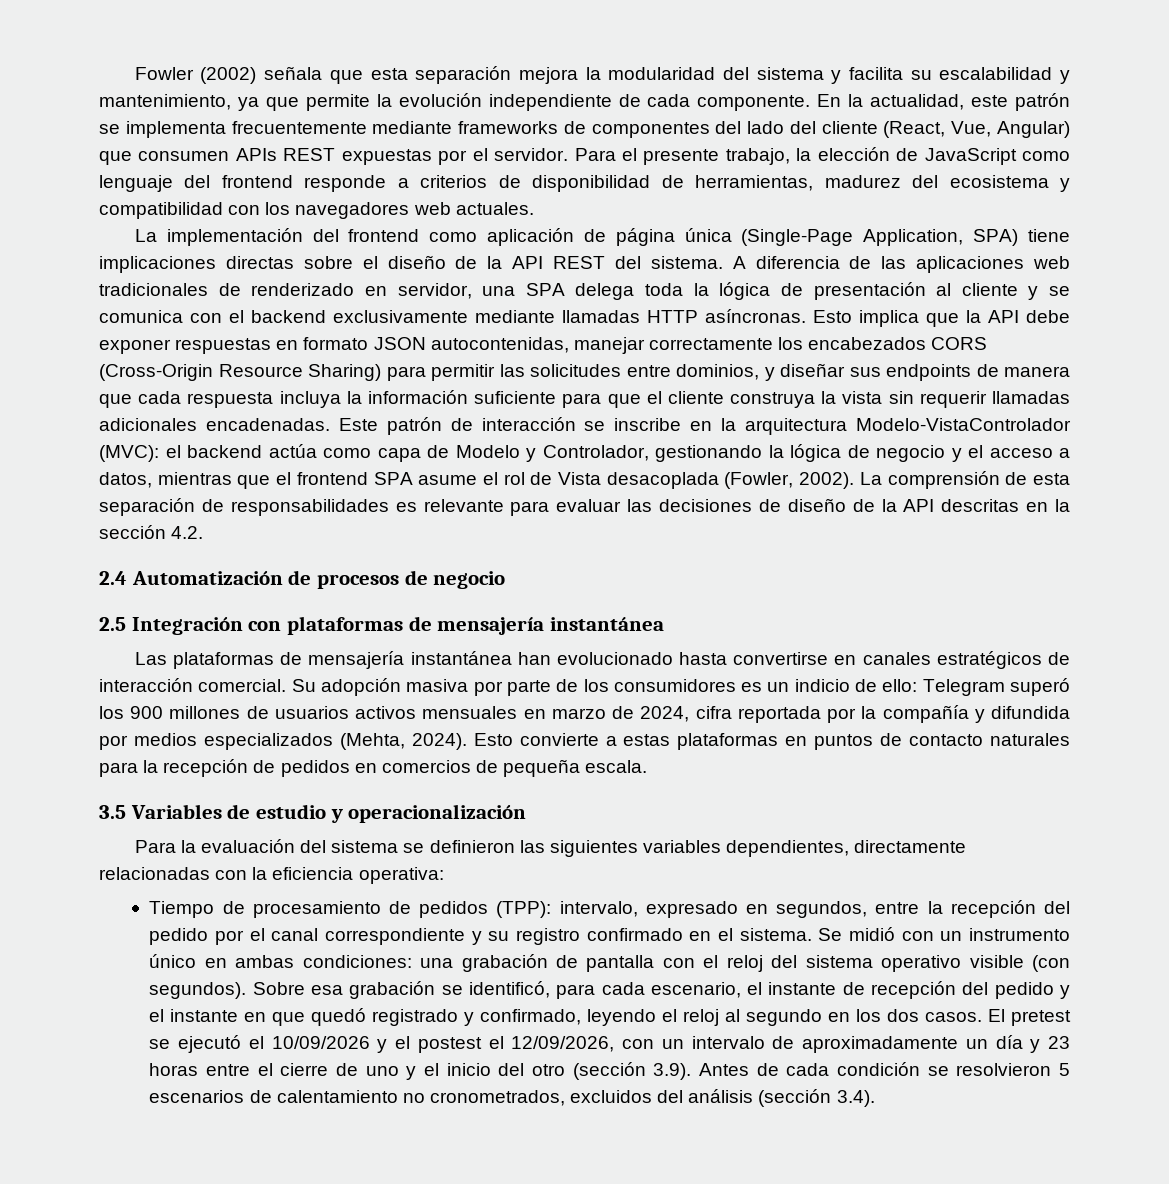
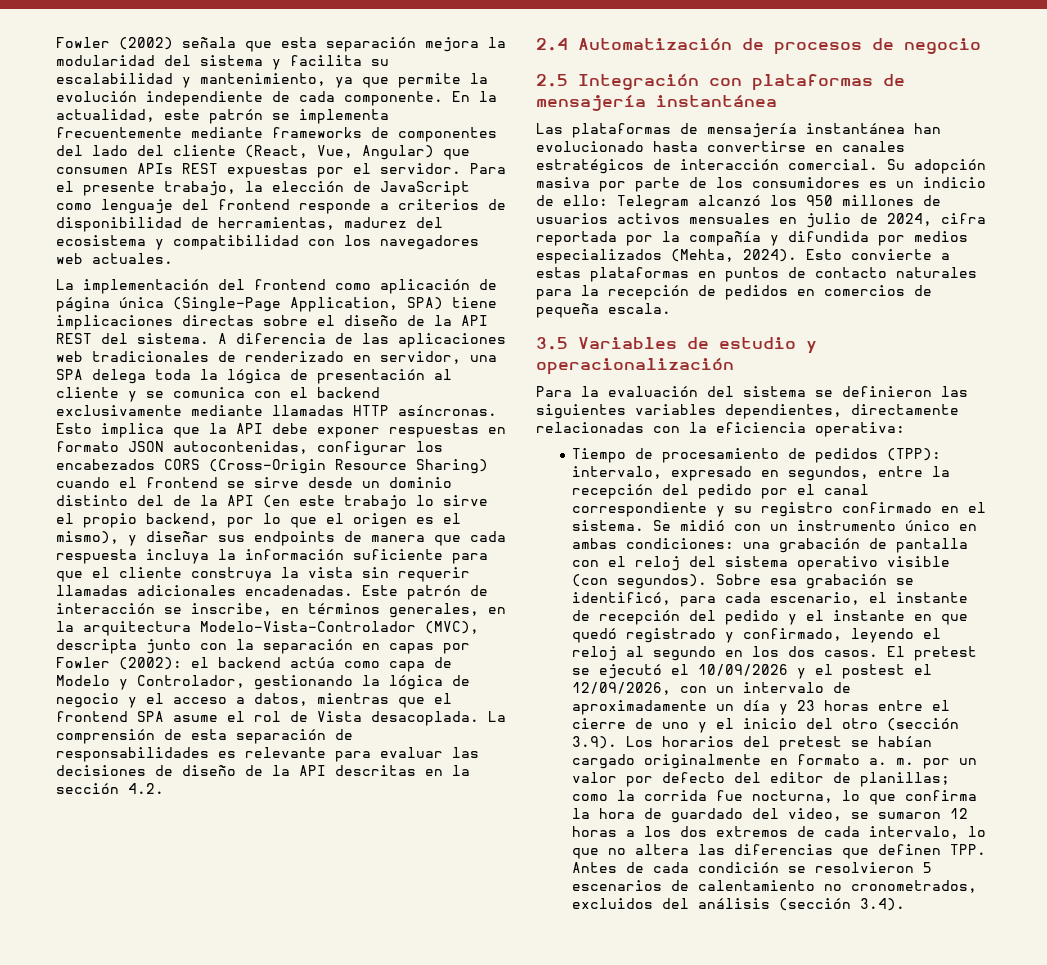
[573,337,773,354] manejar correctamente -> [317,441,407,456] configurar
[386,364,759,381] para permitir las solicitudes entre dominios, -> [56,477,452,488] [56,495,488,510] [56,513,461,528] [56,531,119,544] cuando el frontend se sirve desde un dominio distinto del de la API (en este trabajo lo sirve el propio backend, por lo que el origen es el mismo),
[614,418,1071,435] [99,445,159,462] inscribe en la arquitectura Modelo-VistaControlador (MVC): -> [191,603,506,618] [56,621,479,636] [56,639,470,654] [56,657,182,670] inscribe, en términos generales, en la arquitectura Modelo-Vista-Controlador (MVC), descripta junto con la separación en capas por Fowler (2002):
[606,472,855,489] desacoplada (Fowler, 2002). -> [371,711,479,726] desacoplada.
[1010,678,1070,696] [99,706,164,719] superó los 900 -> [698,195,833,206] alcanzó los 950
[551,708,606,719] marzo -> [806,213,851,228] julio
(692, 1071) none -> [626,736,933,751] [572,754,978,769] [572,772,951,787] [572,790,978,805] [572,808,969,823] [572,826,987,839] [572,844,987,859] Los horarios del pretest se habían cargado originalmente en formato a. m. por un valor por defecto del editor de planillas; como la corrida fue nocturna, lo que confirma la hora de guardado del video, se sumaron 12 horas a los dos extremos de cada intervalo, lo que no altera las diferencias que definen TPP.

